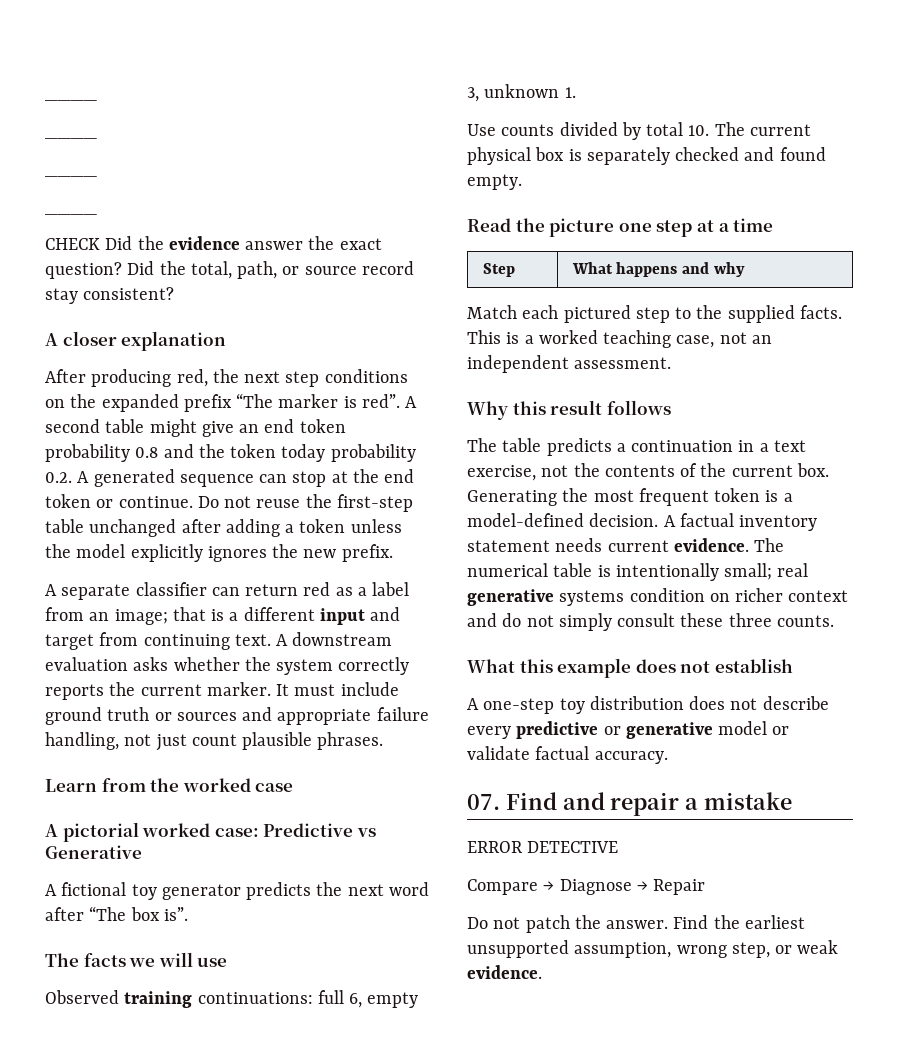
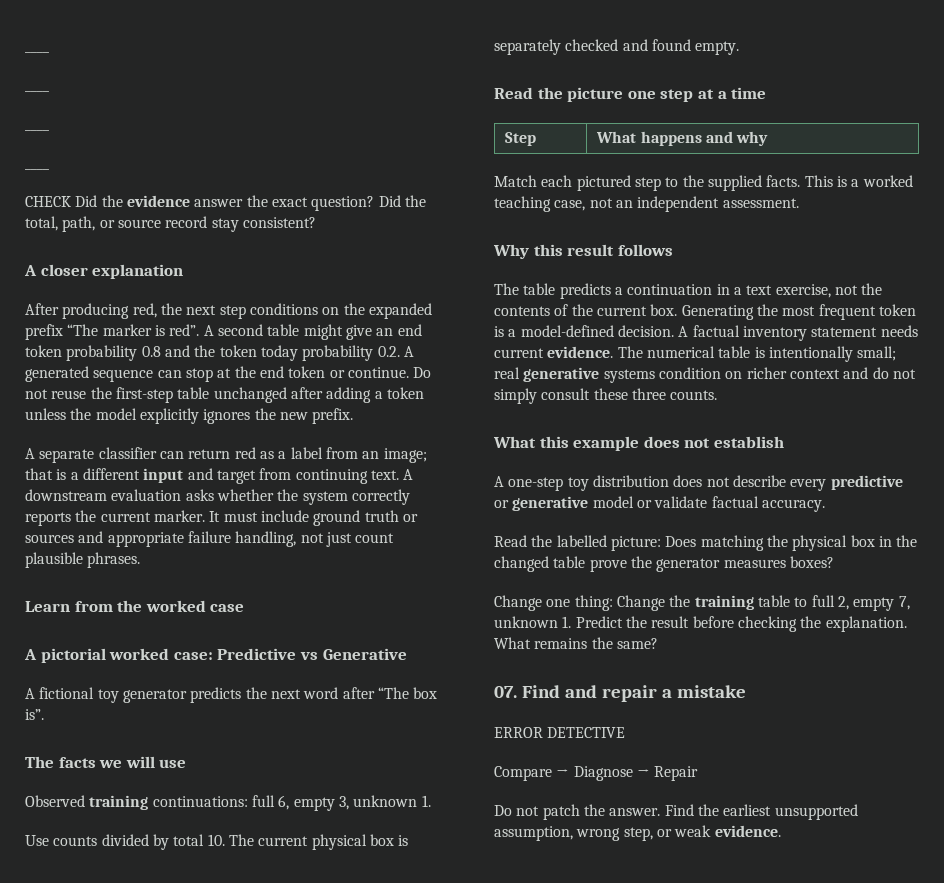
(668, 757) none -> [494,535,918,551] [494,556,834,572] [494,595,910,611] [494,616,907,632] [494,637,658,649] // Read the labelled picture: Does matching the physical box in the changed table prove the generator measures boxes? // Change one thing: Change the training table to full 2, empty 7, unknown 1. Predict the result before checking the explanation. What remains the same?

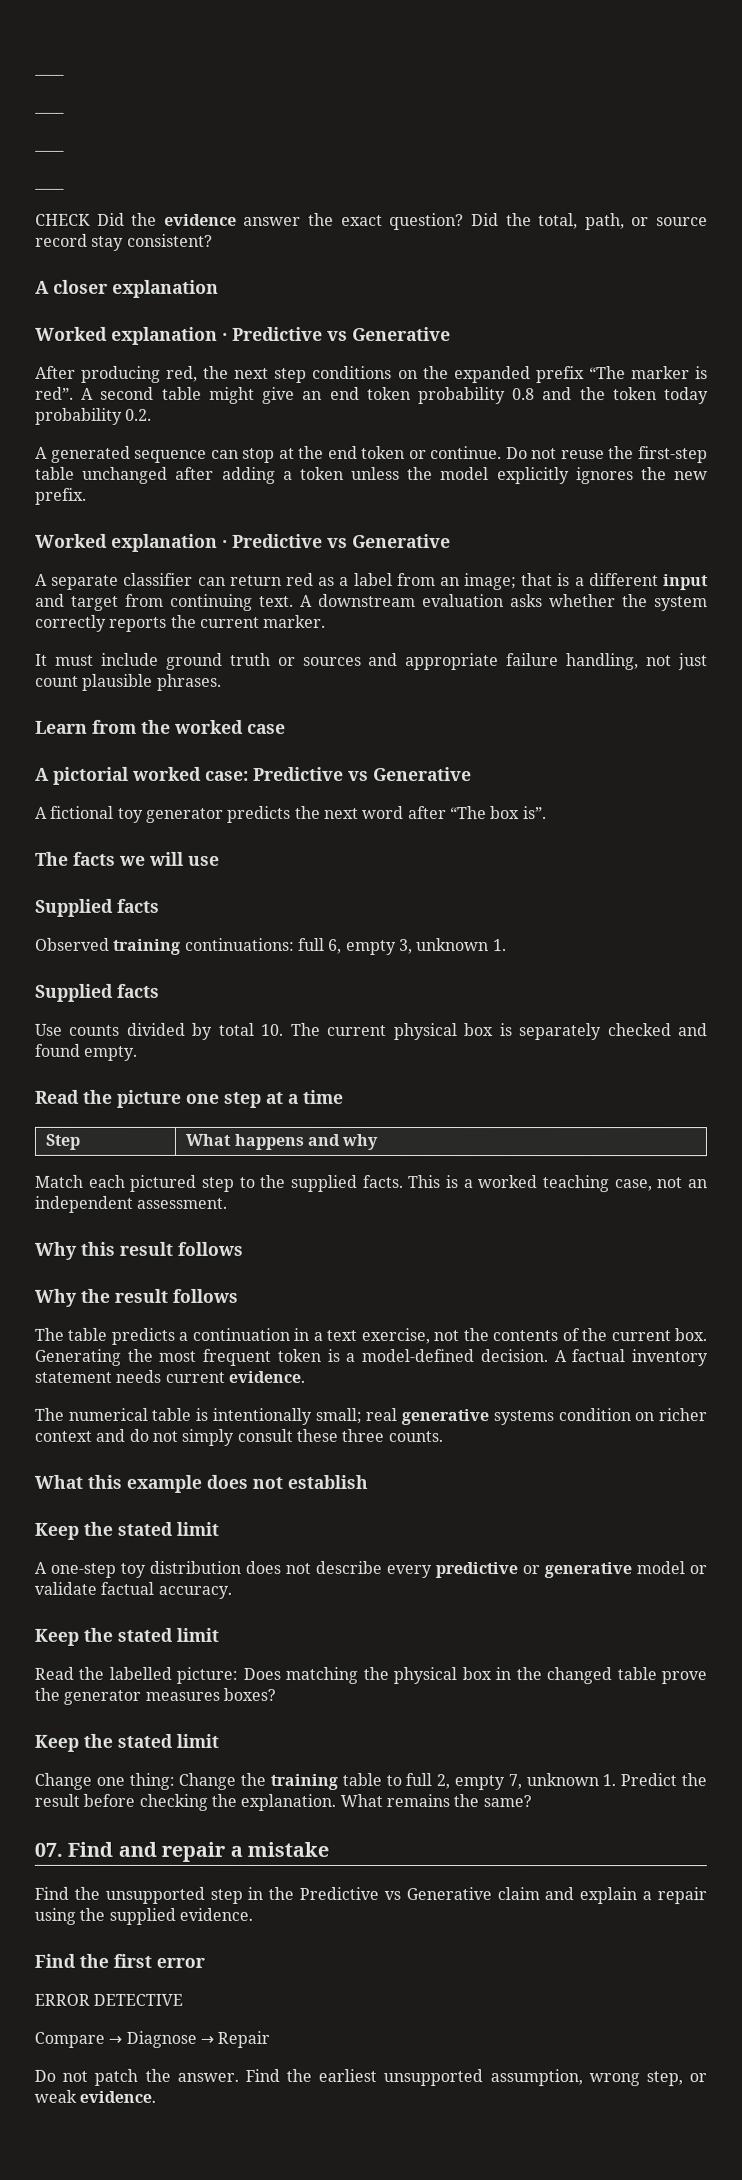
(184, 271) none -> [35,326,451,345] // Worked explanation · Predictive vs Generative
(400, 351) none -> (153, 414) //
(354, 416) none -> [35,533,451,552] // Worked explanation · Predictive vs Generative
(205, 516) none -> (327, 621) //
(187, 763) none -> [35,898,160,917] // Supplied facts
(431, 801) none -> [35,983,160,1002] // Supplied facts
(673, 250) none -> [34,1288,238,1307] // Why the result follows
(614, 352) none -> (305, 1376) //
(784, 442) none -> [34,1521,219,1540] // Keep the stated limit
(825, 505) none -> [34,1627,219,1646] // Keep the stated limit
(834, 562) none -> [34,1733,219,1752] // Keep the stated limit
(746, 691) none -> [34,1886,707,1905] [34,1907,253,1925] [34,1953,205,1968] // Find the unsupported step in the Predictive vs Generative claim and explain a repair using the supplied evidence. // Find the first error

